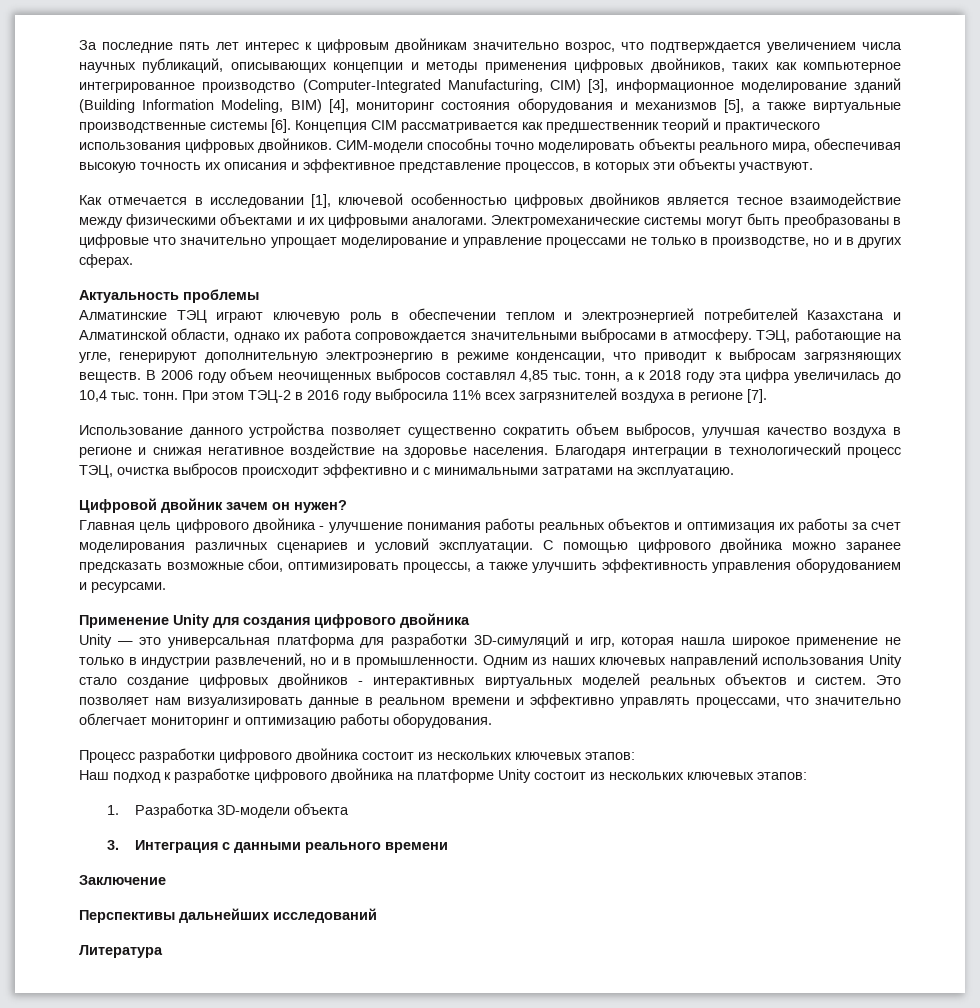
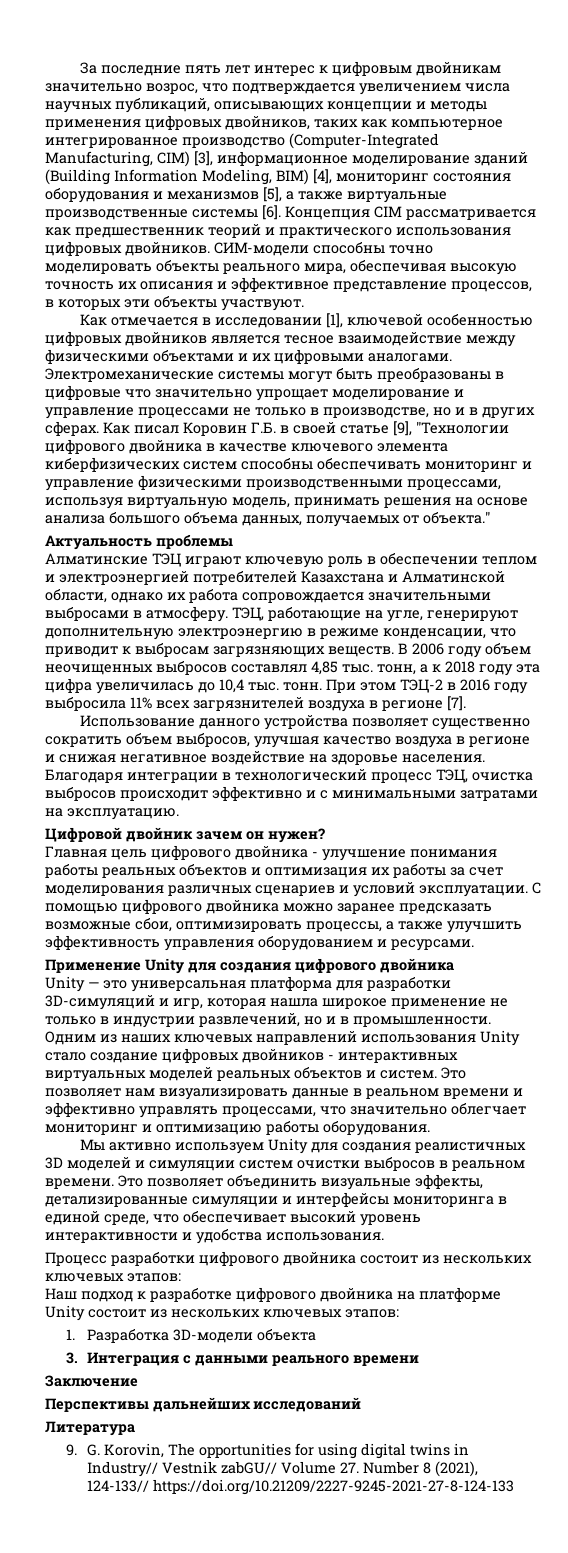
(133, 261) none -> [103,421,509,436] [45,439,448,454] [45,457,532,472] [45,475,501,491] [45,497,528,509] [45,511,490,527] Как писал Коровин Г.Б. в своей статье [9], "Технологии цифрового двойника в качестве ключевого элемента киберфизических систем способны обеспечивать мониторинг и управление физическими производственными процессами, используя виртуальную модель, принимать решения на основе анализа большого объема данных, получаемых от объекта."
(492, 720) none -> [79,1138,526,1154] [45,1157,525,1172] [45,1174,483,1190] [45,1192,507,1208] [45,1211,421,1226] [45,1229,384,1244] // Мы активно используем Unity для создания реалистичных 3D моделей и симуляции систем очистки выбросов в реальном времени. Это позволяет объединить визуальные эффекты, детализированные симуляции и интерфейсы мониторинга в единой среде, что обеспечивает высокий уровень интерактивности и удобства использования.
(163, 951) none -> [65,1443,469,1459] [86,1461,478,1477] [86,1479,514,1495] // 9. G. Korovin, The opportunities for using digital twins in Industry// Vestnik zabGU// Volume 27. Number 8 (2021), 124-133// https://doi.org/10.21209/2227-9245-2021-27-8-124-133

